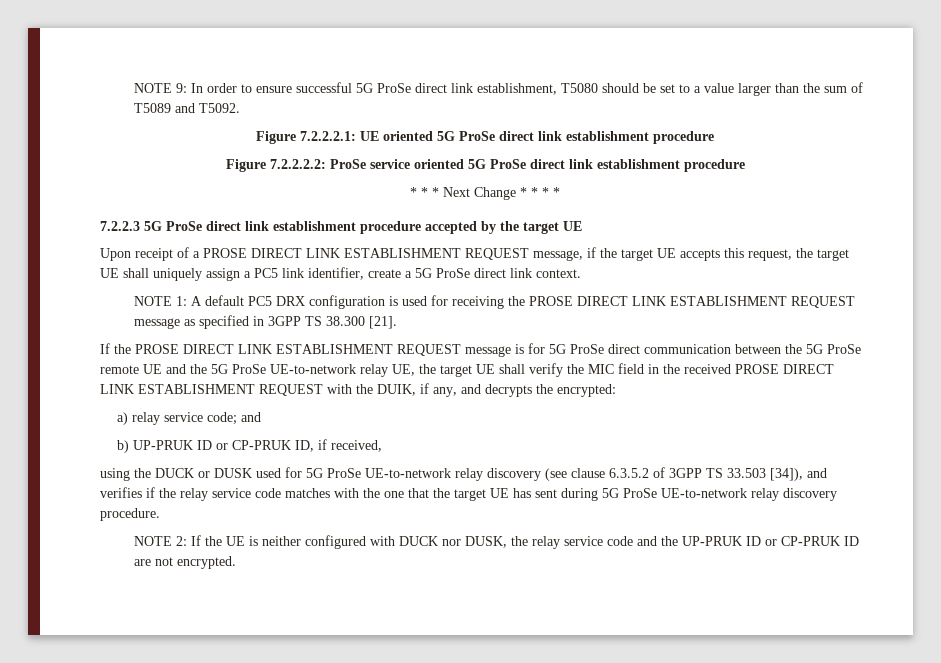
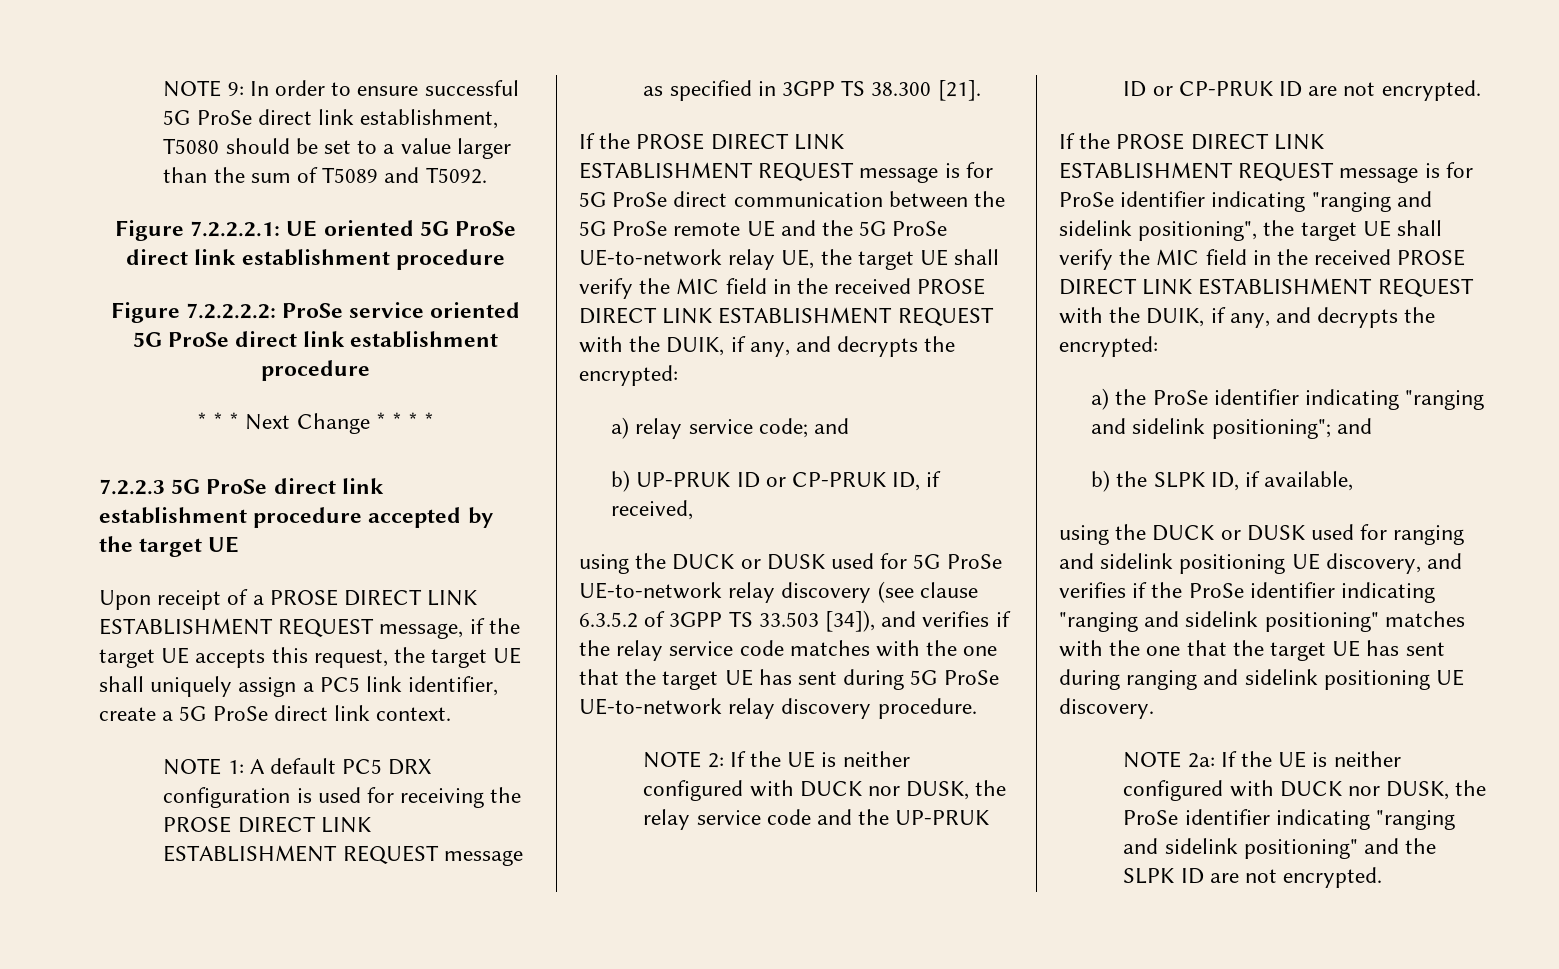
(236, 562) none -> [1059,133,1324,150] [1059,162,1473,183] [1059,191,1432,212] [1059,220,1443,241] [1059,249,1466,270] [1059,278,1474,297] [1059,307,1436,328] [1059,336,1158,357] [1091,388,1485,410] [1091,418,1372,439] [1091,470,1354,492] [1059,524,1465,545] [1059,553,1463,574] [1059,582,1436,603] [1059,611,1465,632] [1059,640,1445,661] [1059,669,1465,690] [1059,698,1154,719] [1123,751,1401,768] [1123,780,1487,801] [1123,809,1455,830] [1123,838,1437,859] [1123,867,1383,888] // If the PROSE DIRECT LINK ESTABLISHMENT REQUEST message is for ProSe identifier indicating "ranging and sidelink positioning", the target UE shall verify the MIC field in the received PROSE DIRECT LINK ESTABLISHMENT REQUEST with the DUIK, if any, and decrypts the encrypted: // a) the ProSe identifier indicating "ranging and sidelink positioning"; and // b) the SLPK ID, if available, // using the DUCK or DUSK used for ranging and sidelink positioning UE discovery, and verifies if the ProSe identifier indicating "ranging and sidelink positioning" matches with the one that the target UE has sent during ranging and sidelink positioning UE discovery. // NOTE 2a: If the UE is neither configured with DUCK nor DUSK, the ProSe identifier indicating "ranging and sidelink positioning" and the SLPK ID are not encrypted.

